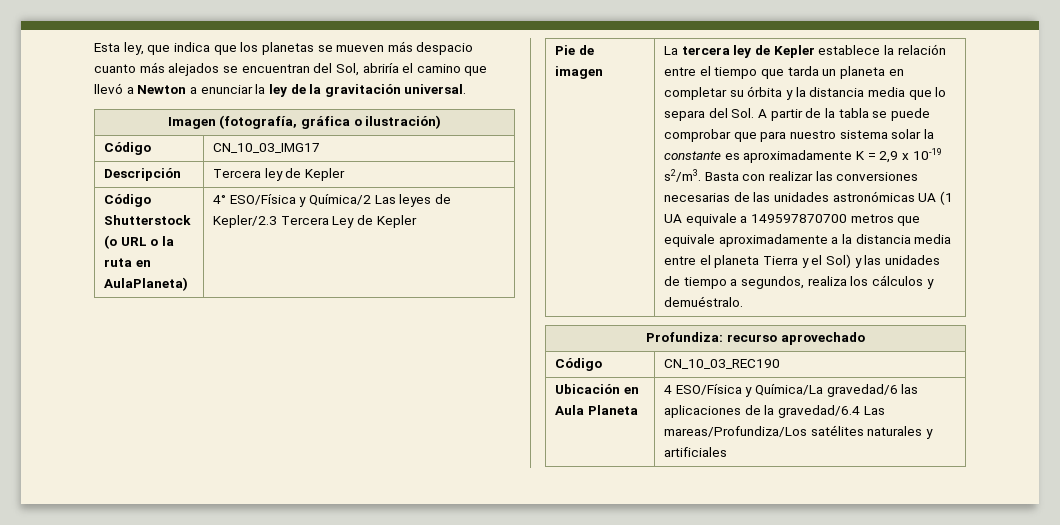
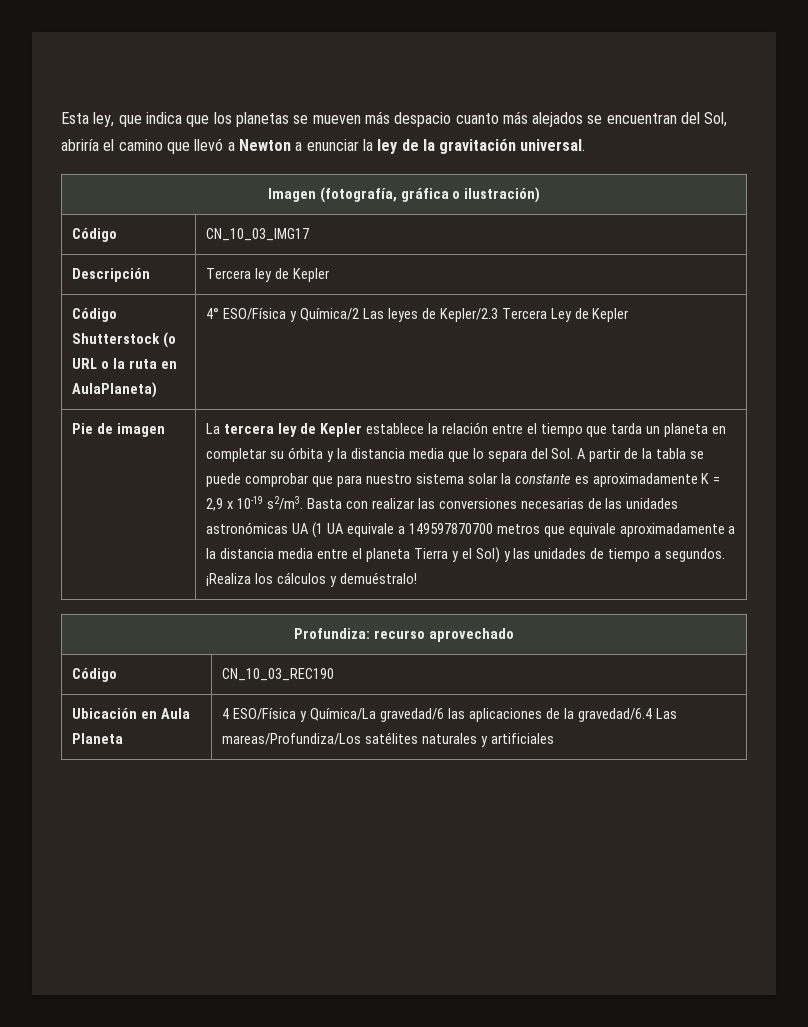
[741,276,847,289] segundos, realiza -> [665,548,726,562] [206,573,252,586] segundos. ¡Realiza
[664,296,744,307] demuéstralo. -> [340,572,418,584] demuéstralo!

